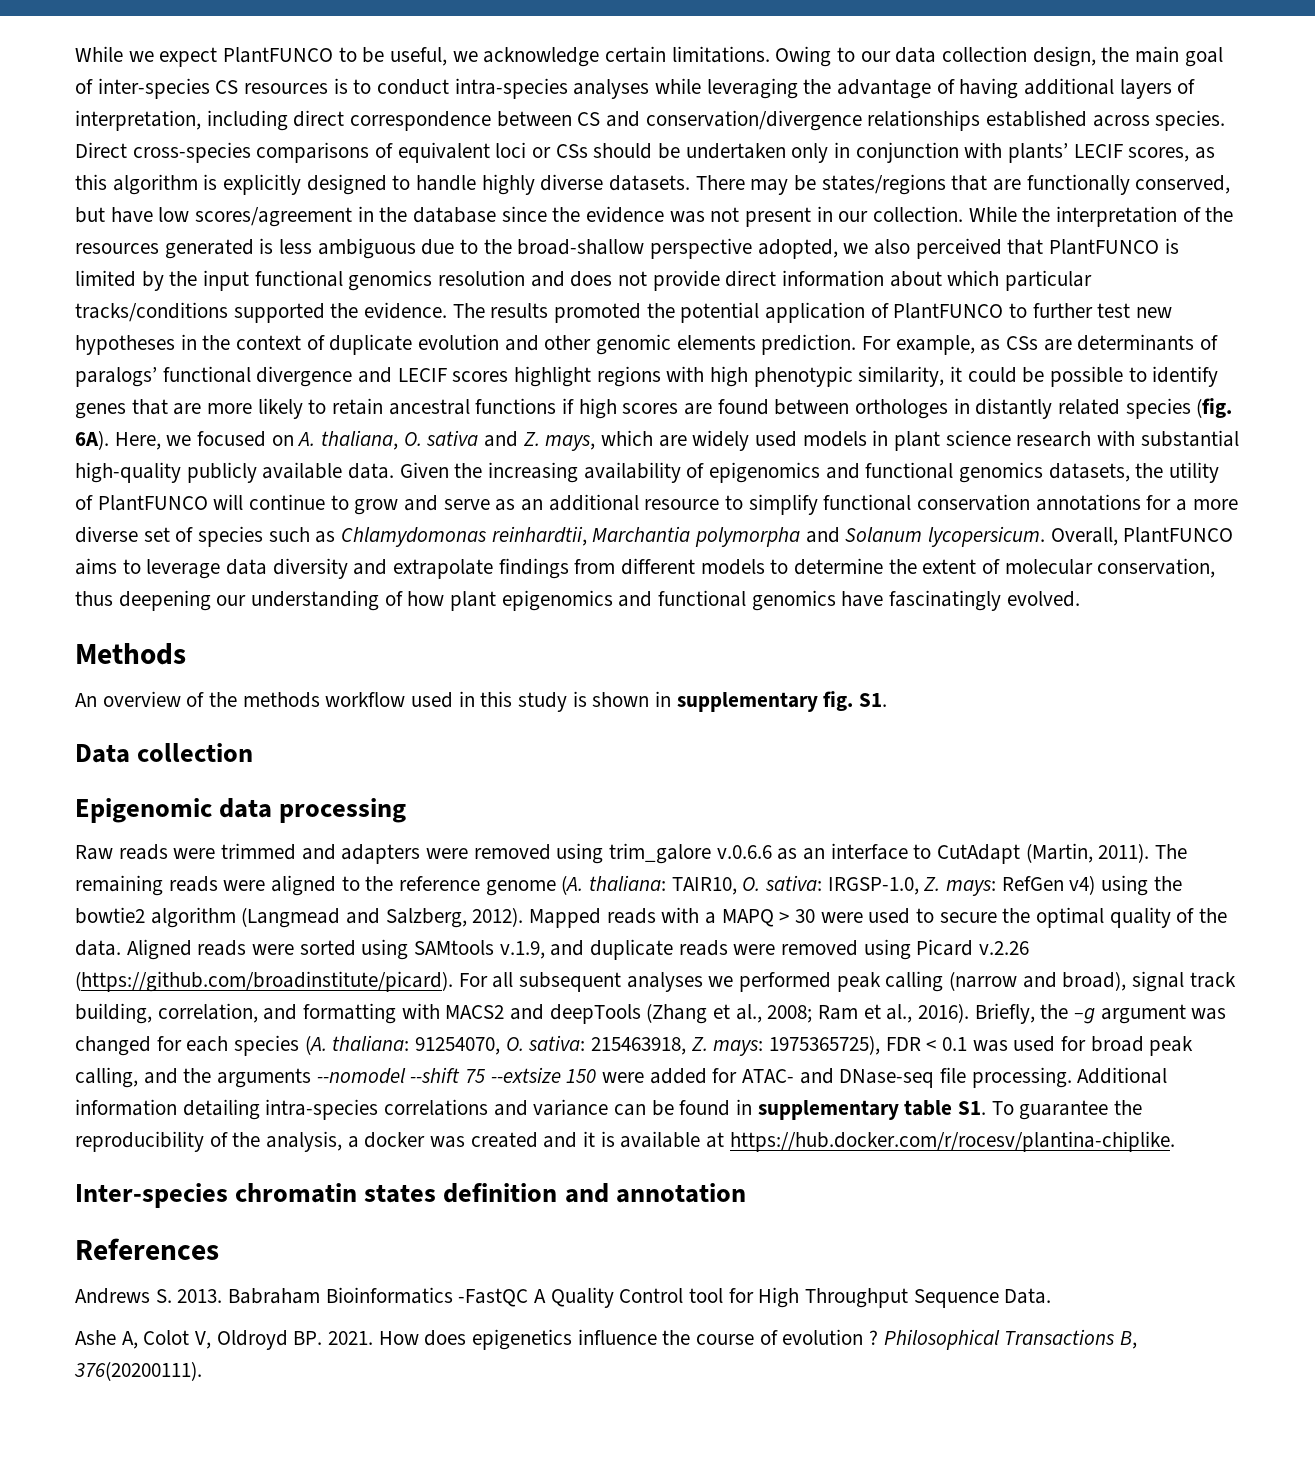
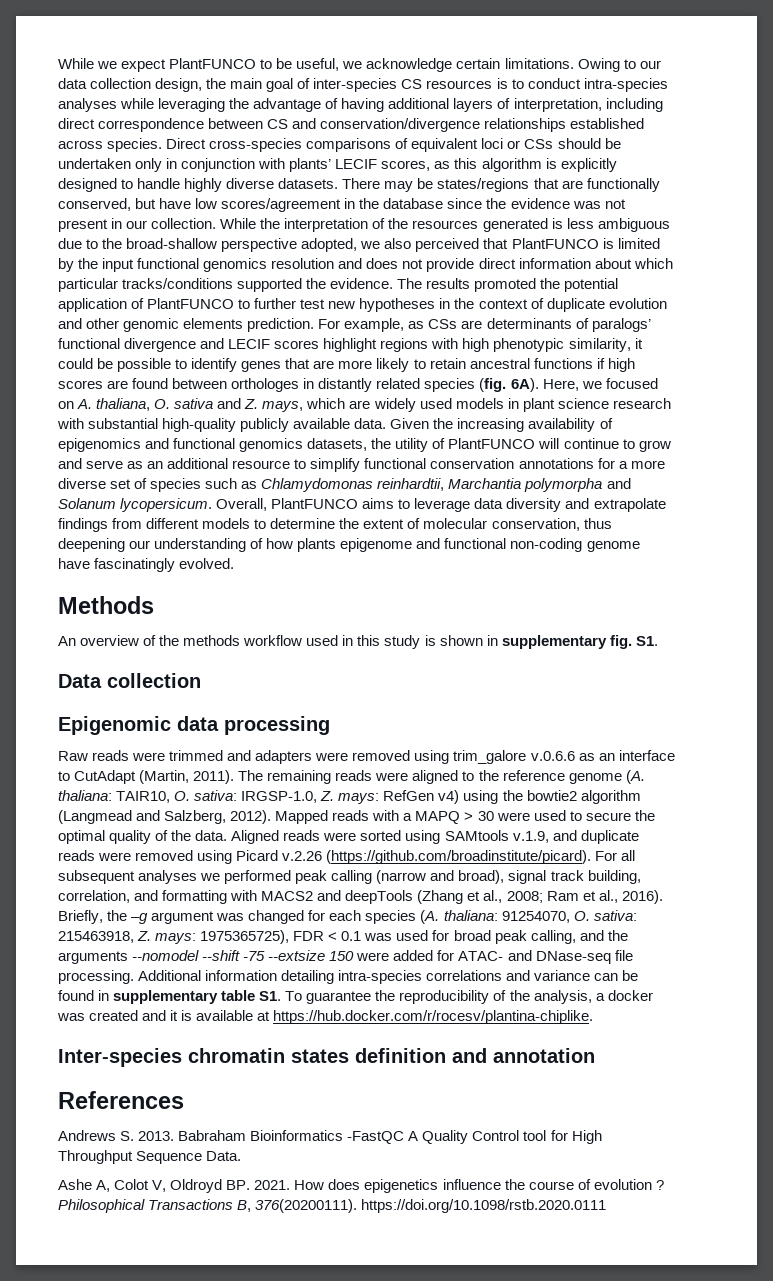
[450,590,836,611] plant epigenomics and functional genomics -> [297,538,640,552] plants epigenome and functional non-coding genome
[465,1069,486,1083] 75 -> [243,951,266,961] -75
(202, 1371) none -> [361,1199,607,1213] https://doi.org/10.1098/rstb.2020.0111

